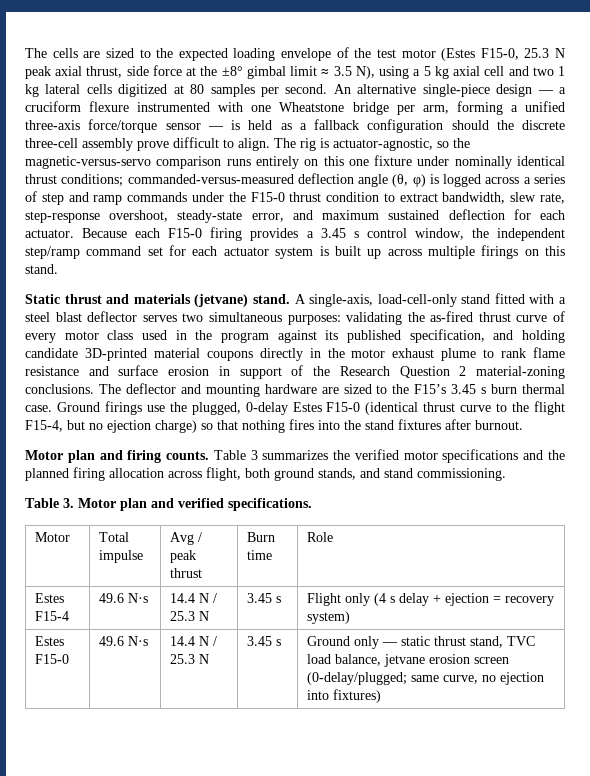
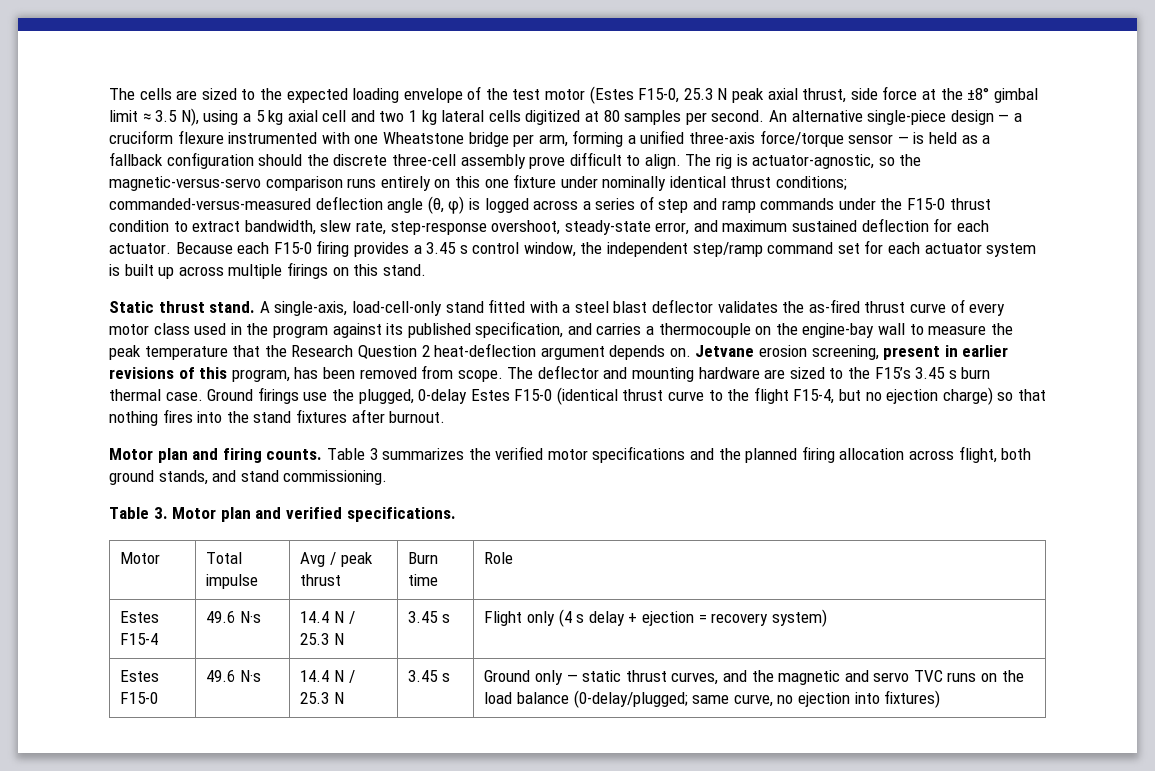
[106,294,249,307] and materials (jetvane) -> (205, 307) none
[142,312,403,325] serves two simultaneous purposes: validating -> [717,301,778,313] validates
[522,330,565,343] [25,347,566,361] [25,365,566,379] [25,384,94,394] holding candidate 3D-printed material coupons directly in the motor exhaust plume to rank flame resistance and surface erosion in support of the Research Question 2 material-zoning conclusions. -> [596,323,1013,338] [109,343,1009,360] [109,365,503,382] carries a thermocouple on the engine-bay wall to measure the peak temperature that the Research Question 2 heat-deflection argument depends on. Jetvane erosion screening, present in earlier revisions of this program, has been removed from scope.
[470,636,536,648] [307,654,510,667] stand, TVC load balance, jetvane erosion screen -> [671,670,1024,685] [484,692,569,704] curves, and the magnetic and servo TVC runs on the load balance

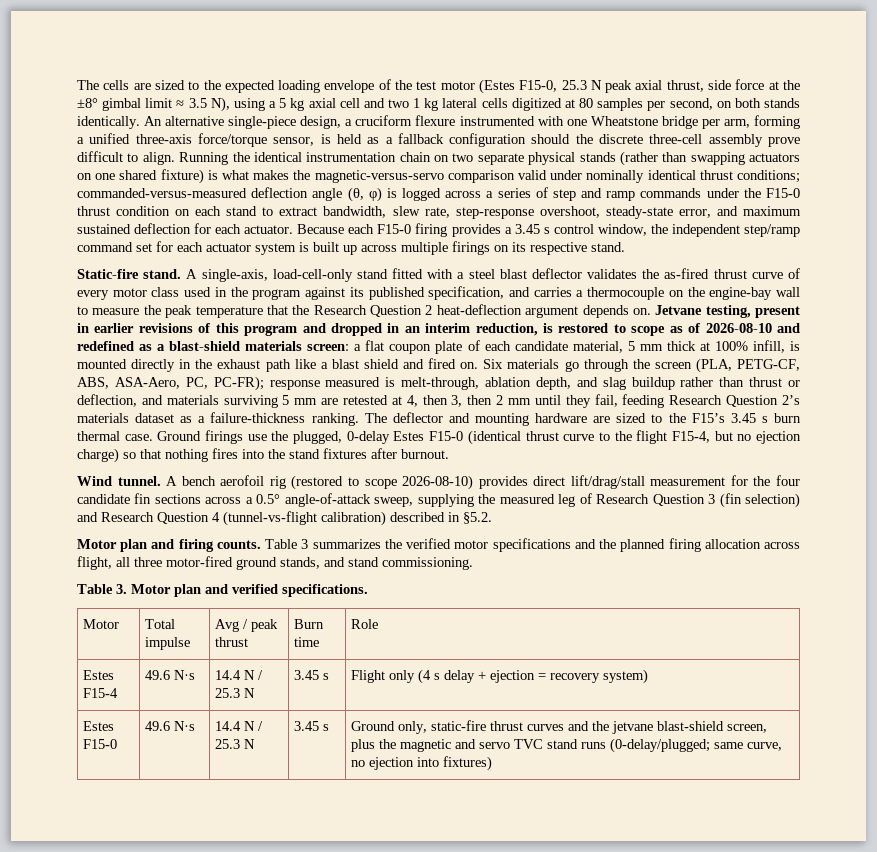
[711,110,765,122] second. -> [669,98,800,110] [77,116,140,129] second, on both stands identically.
[950,110,1010,125] design — -> [300,116,342,129] design,
[848,134,909,144] sensor — -> [273,137,315,146] sensor,
[685,154,922,169] [109,174,557,191] The rig is actuator-agnostic, so the magnetic-versus-servo comparison runs entirely on this one fixture -> [179,151,800,166] [77,169,547,184] Running the identical instrumentation chain on two separate physical stands (rather than swapping actuators on one shared fixture) is what makes the magnetic-versus-servo comparison valid
(169, 226) none -> [175,206,258,216] on each stand
[353,264,379,276] this -> [512,242,587,255] its respective
[109,301,205,313] Static thrust -> [77,269,139,279] Static-fire
[759,345,879,360] erosion screening, -> [705,305,751,318] testing,
[231,365,503,382] program, has been removed from scope. -> [244,323,801,336] [77,340,800,354] [77,358,801,373] [77,376,800,391] [77,394,800,408] [77,412,359,426] program and dropped in an interim reduction, is restored to scope as of 2026-08-10 and redefined as a blast-shield materials screen: a flat coupon plate of each candidate material, 5 mm thick at 100% infill, is mounted directly in the exhaust path like a blast shield and fired on. Six materials go through the screen (PLA, PETG-CF, ABS, ASA-Aero, PC, PC-FR); response measured is melt-through, ablation depth, and slag buildup rather than thrust or deflection, and materials surviving 5 mm are retested at 4, then 3, then 2 mm until they fail, feeding Research Question 2’s materials dataset as a failure-thickness ranking.
(446, 417) none -> [77,475,800,490] [77,493,801,508] [77,511,492,526] // Wind tunnel. A bench aerofoil rig (restored to scope 2026-08-10) provides direct lift/drag/stall measurement for the four candidate fin sections across a 0.5° angle-of-attack sweep, supplying the measured leg of Research Question 3 (fin selection) and Research Question 4 (tunnel-vs-flight calibration) described in §5.2.
[1001,448,1032,460] both -> [116,556,233,567] all three motor-fired
[534,670,1024,685] [484,692,569,704] only — static thrust curves, and the magnetic and servo TVC runs on the load balance -> [398,720,768,734] [351,739,607,752] only, static-fire thrust curves and the jetvane blast-shield screen, plus the magnetic and servo TVC stand runs

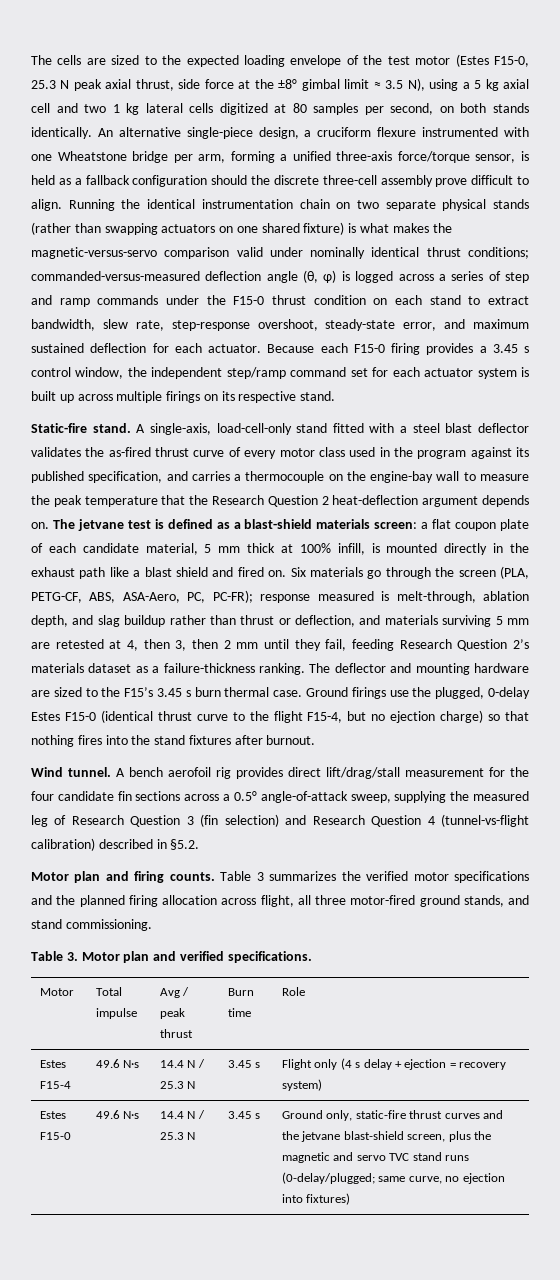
[655,305,800,318] [77,323,801,336] [77,341,134,351] Jetvane testing, present in earlier revisions of this program and dropped in an interim reduction, is restored to scope as of 2026-08-10 and redefined -> [52,519,213,531] The jetvane test is defined
[291,475,474,490] (restored to scope 2026-08-10) -> (231, 773) none

